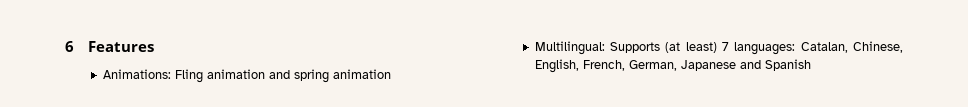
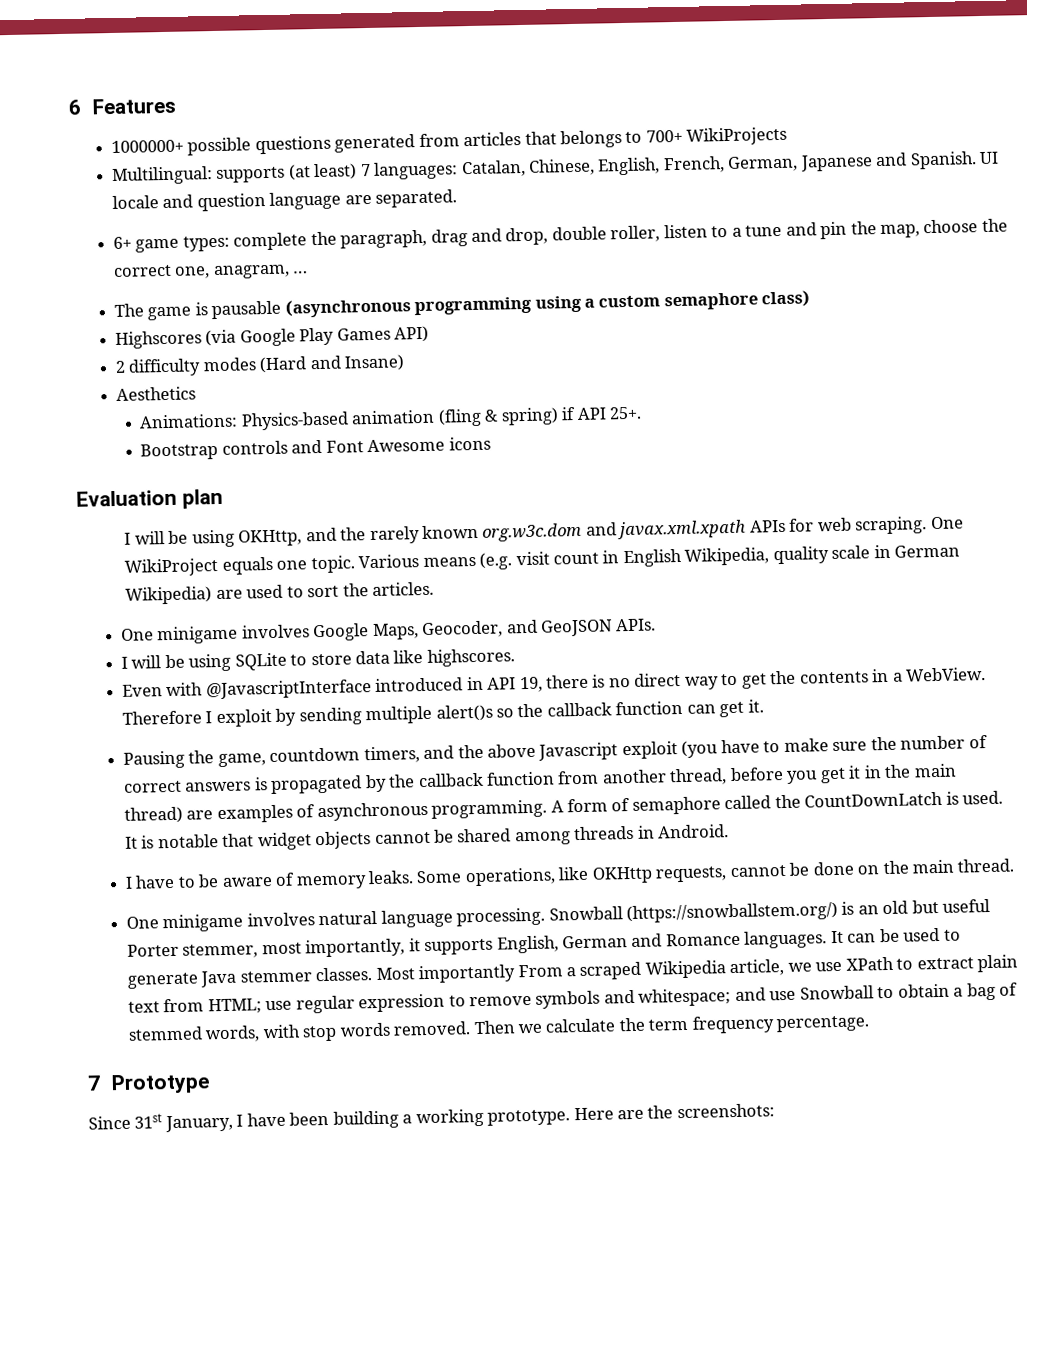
[102,69,391,83] Animations: Fling animation and spring animation -> [110,126,788,156] 1000000+ possible questions generated from articles that belongs to 700+ WikiProjects
[610,42,661,53] Supports -> [216,166,286,183] supports
[764,59,811,71] Spanish -> [909,151,1000,170] [111,189,458,212] [112,218,1008,253] [112,264,309,280] [113,290,811,321] [114,325,430,349] [114,354,406,377] [115,386,196,401] [139,406,643,431] [140,436,491,461] [76,488,223,509] [124,516,964,548] [124,544,961,577] [125,581,435,605] [120,618,657,645] [120,648,515,672] [121,667,987,700] [121,699,764,728] [122,735,988,769] [123,763,957,795] [123,790,1004,824] [124,824,730,851] [124,858,1015,890] [125,898,991,933] [126,927,961,959] [126,954,1019,989] [127,982,1019,1015] [127,1015,871,1043] [87,1073,210,1095] [88,1103,775,1133] Spanish. UI locale and question language are separated. // 6+ game types: complete the paragraph, drag and drop, double roller, listen to a tune and pin the map, choose the correct one, anagram, … // The game is pausable (asynchronous programming using a custom semaphore class) // Highscores (via Google Play Games API) // 2 difficulty modes (Hard and Insane) // Aesthetics // Animations: Physics-based animation (fling & spring) if API 25+. // Bootstrap controls and Font Awesome icons // Evaluation plan // I will be using OKHttp, and the rarely known org.w3c.dom and javax.xml.xpath APIs for web scraping. One WikiProject equals one topic. Various means (e.g. visit count in English Wikipedia, quality scale in German Wikipedia) are used to sort the articles. // One minigame involves Google Maps, Geocoder, and GeoJSON APIs. // I will be using SQLite to store data like highscores. // Even with @JavascriptInterface introduced in API 19, there is no direct way to get the contents in a WebView. Therefore I exploit by sending multiple alert()s so the callback function can get it. // Pausing the game, countdown timers, and the above Javascript exploit (you have to make sure the number of correct answers is propagated by the callback function from another thread, before you get it in the main thread) are examples of asynchronous programming. A form of semaphore called the CountDownLatch is used. It is notable that widget objects cannot be shared among threads in Android. // I have to be aware of memory leaks. Some operations, like OKHttp requests, cannot be done on the main thread. // One minigame involves natural language processing. Snowball (https://snowballstem.org/) is an old but useful Porter stemmer, most importantly, it supports English, German and Romance languages. It can be used to generate Java stemmer classes. Most importantly From a scraped Wikipedia article, we use XPath to extract plain text from HTML; use regular expression to remove symbols and whitespace; and use Snowball to obtain a bag of stemmed words, with stop words removed. Then we calculate the term frequency percentage. // 7 Prototype // Since 31st January, I have been building a working prototype. Here are the screenshots:

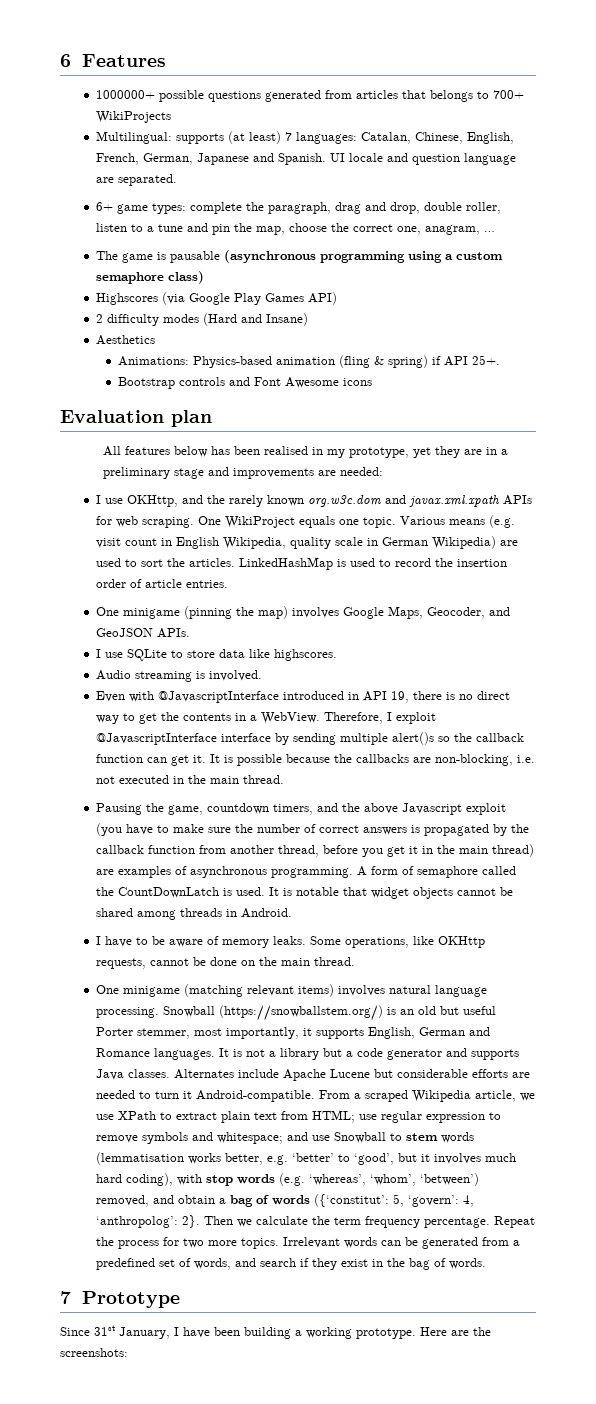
[124,529,235,548] I will be using -> [103,446,509,458] [103,467,384,479] [96,495,124,504] All features below has been realised in my prototype, yet they are in a preliminary stage and improvements are needed: // I use
[120,625,239,645] // One minigame -> [239,557,508,570] [96,579,229,588] [96,606,289,619] LinkedHashMap is used to record the insertion order of article entries. // One minigame (pinning the map)
[131,653,232,672] will be using -> [105,652,124,658] use
(515, 657) none -> [96,670,263,682] // Audio streaming is involved.
[121,710,202,725] Therefore -> [324,712,384,724] Therefore,
(272, 718) none -> [96,733,272,745] @JavascriptInterface interface
(764, 706) none -> [210,754,536,766] [96,775,285,784] It is possible because the callbacks are non-blocking, i.e. not executed in the main thread.
(244, 923) none -> [184,984,335,997] (matching relevant items)
[847,927,961,943] [126,964,516,989] can be used to generate Java stemmer classes. Most importantly -> [233,1048,520,1060] [96,1069,531,1081] [96,1090,316,1102] is not a library but a code generator and supports Java classes. Alternates include Apache Lucene but considerable efforts are needed to turn it Android-compatible.
[897,982,1019,1001] [127,1021,472,1043] obtain a bag of stemmed words, with stop words removed. -> [406,1132,475,1143] [96,1152,517,1165] [96,1173,480,1186] [96,1194,475,1207] [96,1215,201,1228] stem words (lemmatisation works better, e.g. ‘better’ to ‘good’, but it involves much hard coding), with stop words (e.g. ‘whereas’, ‘whom’, ‘between’) removed, and obtain a bag of words ({‘constitut’: 5, ‘govern’: 4, ‘anthropolog’: 2}.
(871, 1024) none -> [494,1216,536,1228] [96,1237,521,1249] [96,1258,487,1270] Repeat the process for two more topics. Irrelevant words can be generated from a predefined set of words, and search if they exist in the bag of words.

